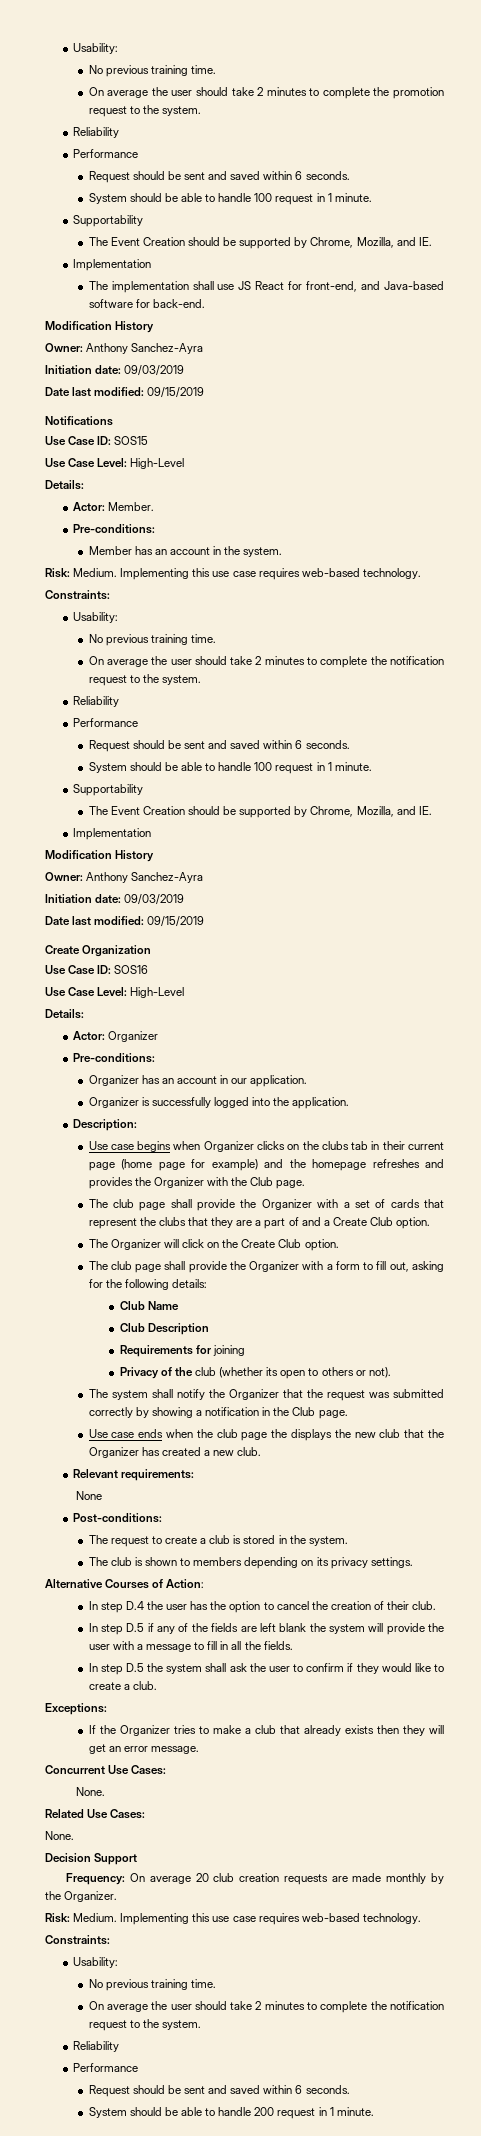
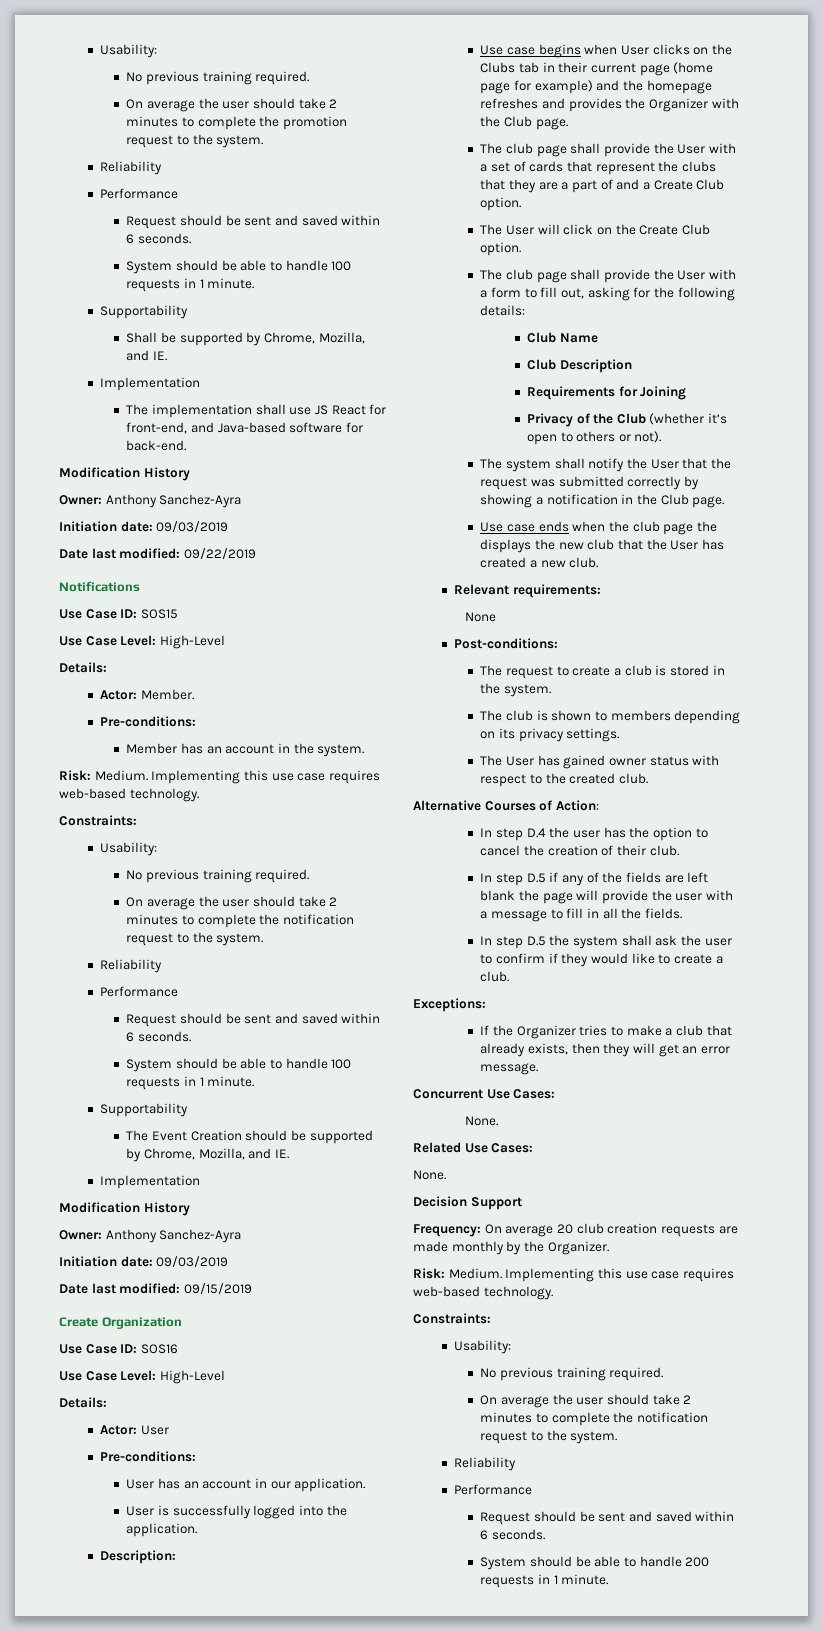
[73,43,119,54] [88,65,216,77] Usability: // No previous training time. -> [100,44,158,58] [126,71,310,85] Usability: // No previous training required.
[275,193,372,205] [73,215,144,227] [88,237,220,246] request in 1 minute. // Supportability // The Event Creation should -> [126,278,255,292] [100,305,189,319] [126,332,158,343] requests in 1 minute. // Supportability // Shall
[147,387,205,398] 09/15/2019 -> [183,548,256,559] 09/22/2019
[190,634,216,643] time. -> [255,869,310,883] required.
[275,763,314,774] request -> [126,1077,181,1090] requests
[108,1031,159,1042] [73,1053,156,1063] [88,1075,139,1086] Organizer // Pre-conditions: // Organizer -> [140,1425,169,1435] [100,1451,197,1462] [126,1479,155,1489] User // Pre-conditions: // User
[88,1097,139,1108] Organizer -> [126,1506,155,1516] User
[203,1141,254,1152] Organizer -> [620,45,649,55] User
[321,1141,349,1150] clubs -> [480,62,516,73] Clubs
[261,1199,312,1210] Organizer -> [677,144,706,154] User
[110,1239,161,1250] Organizer -> [505,225,534,235] User
[249,1261,300,1272] Organizer -> [677,270,706,280] User
[212,1345,245,1356] joining -> [640,386,687,400] Joining
[194,1367,279,1378] club (whether its -> [616,413,728,425] Club (whether it’s
[228,1389,279,1400] Organizer -> [650,459,679,469] User
[88,1447,139,1458] Organizer -> [670,540,699,550] User
(413, 1562) none -> [480,755,720,769] [480,773,648,787] // The User has gained owner status with respect to the created club.
[328,1624,365,1634] system -> [542,892,573,904] page
[344,1725,374,1734] exists -> [527,1043,568,1055] exists,
[190,1979,216,1988] time. -> [609,1367,664,1381] required.
[277,2108,316,2119] request -> [480,1575,535,1588] requests

